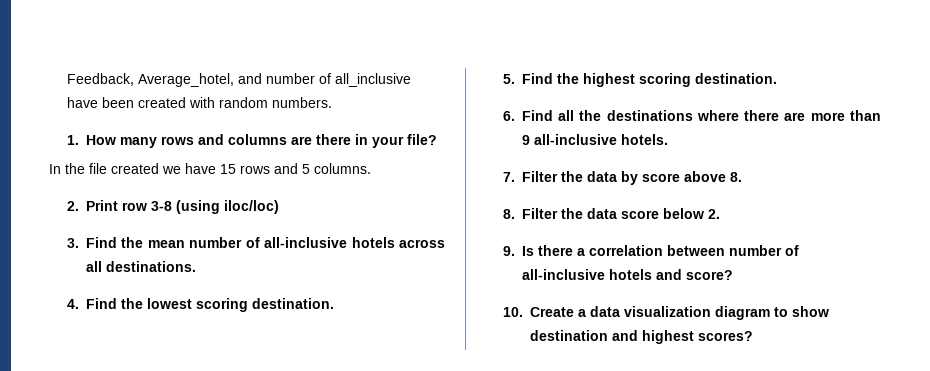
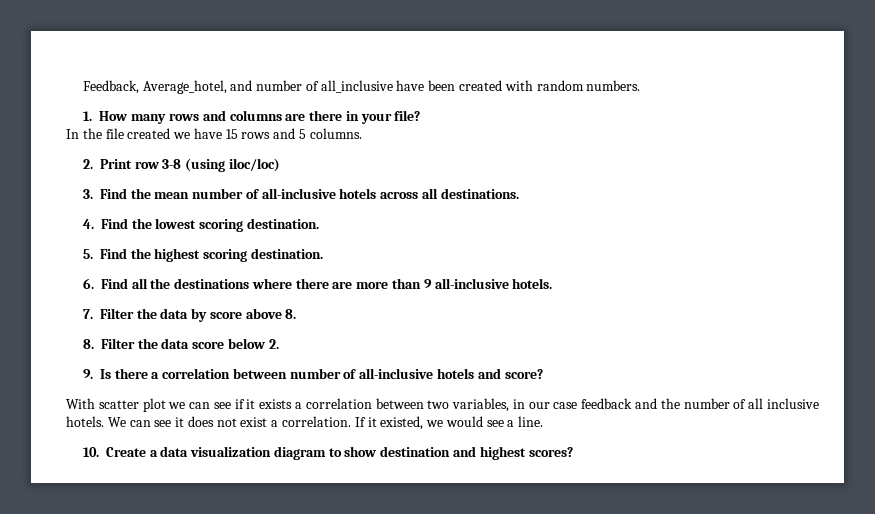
(733, 275) none -> [66,398,819,412] [66,416,544,430] // With scatter plot we can see if it exists a correlation between two variables, in our case feedback and the number of all inclusive hotels. We can see it does not exist a correlation. If it existed, we would see a line.

